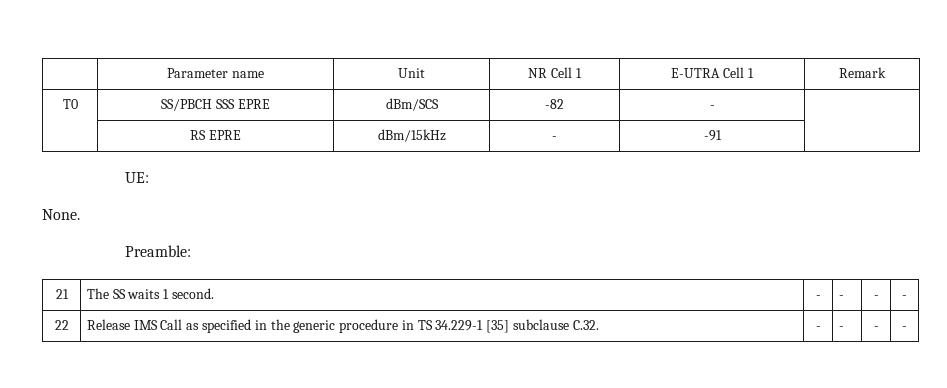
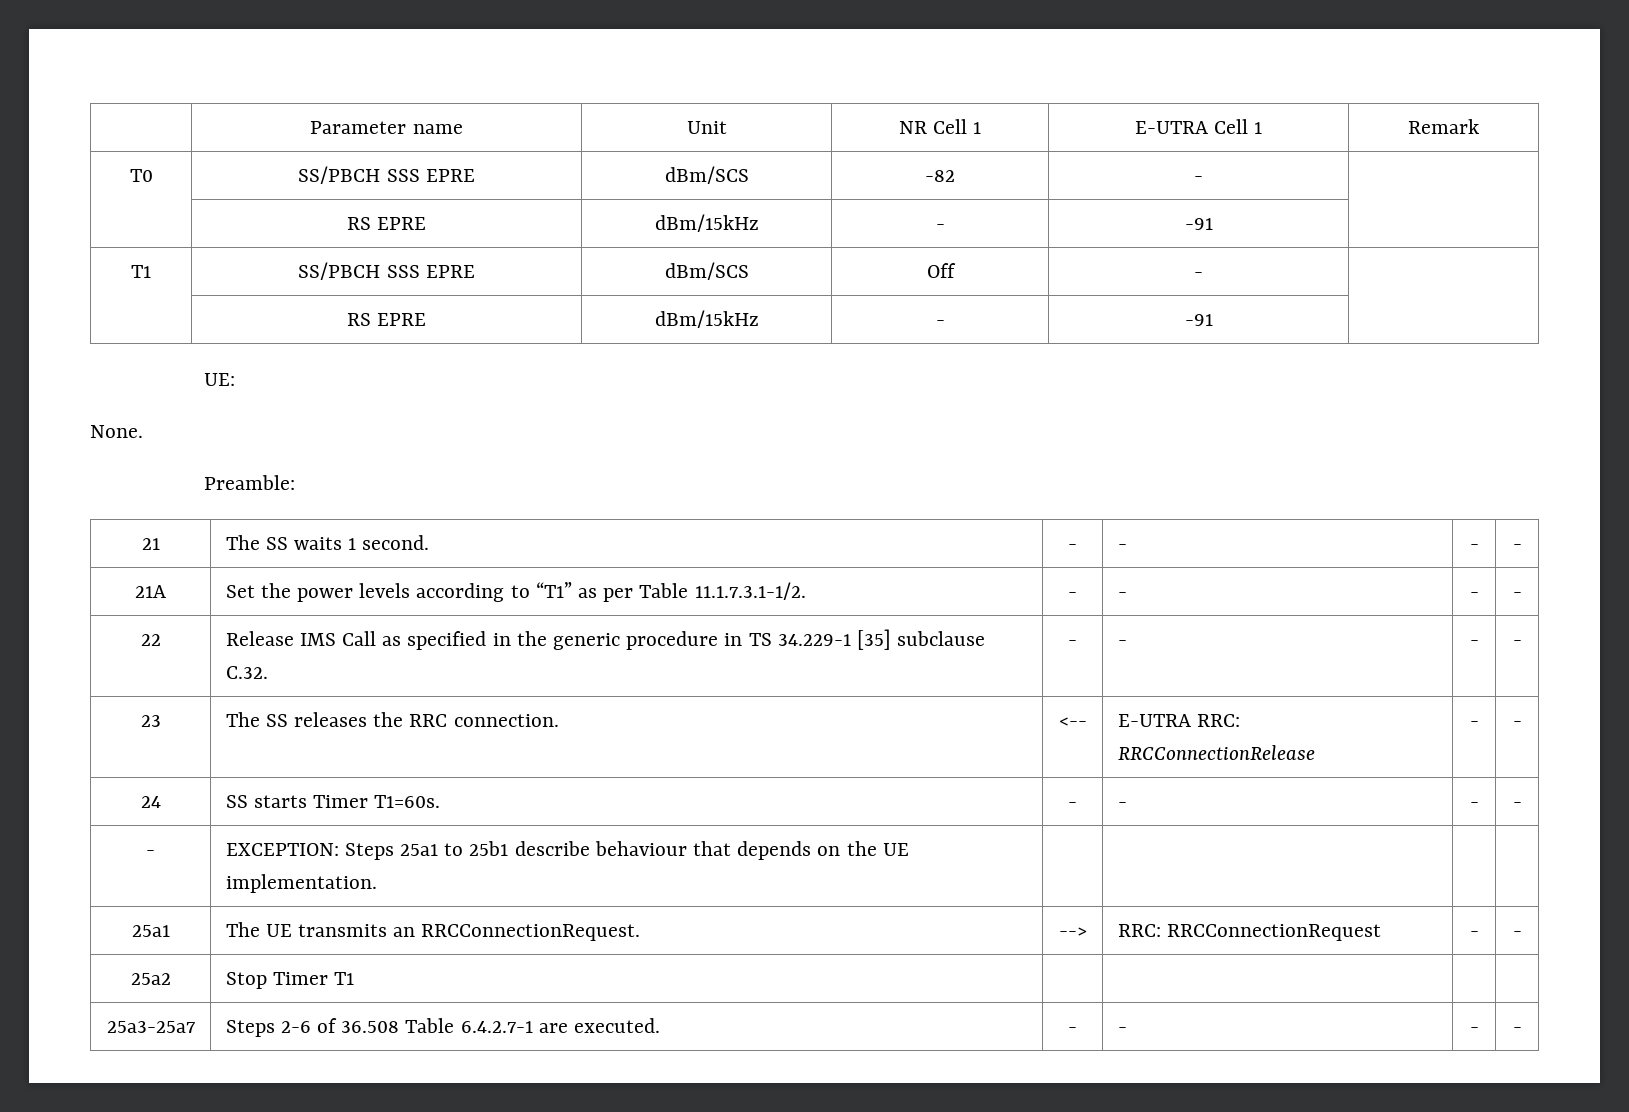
(722, 135) none -> [131,265,151,278] [298,262,475,280] [664,262,749,280] [926,263,956,278] [1194,272,1203,278] [346,313,427,326] [654,310,759,328] [935,320,945,326] [1184,314,1213,326] // T1 | SS/PBCH SSS EPRE | dBm/SCS | Off | - | // | RS EPRE | dBm/15kHz | - | -91 |
(907, 297) none -> [135,585,166,598] [225,582,806,602] [1068,592,1077,598] [1117,592,1127,598] [1469,592,1479,598] [1512,592,1522,598] // 21A | Set the power levels according to “T1” as per Table 11.1.7.3.1-1/2. | - | - | - | -
(907, 328) none -> [140,715,161,727] [225,712,559,727] [1058,717,1087,727] [1117,714,1240,727] [1117,745,1315,760] [1469,721,1479,727] [1512,721,1522,727] [140,796,161,808] [225,795,441,808] [1068,802,1077,808] [1117,802,1127,808] [1469,802,1479,808] [1512,802,1522,808] [146,850,155,856] [225,841,909,860] [225,874,377,893] [131,925,170,937] [225,922,641,941] [1058,927,1087,937] [1117,924,1381,941] [1469,931,1479,937] [1512,931,1522,937] [130,973,171,985] [225,972,355,989] [106,1021,195,1033] [225,1018,661,1037] [1068,1027,1077,1033] [1117,1027,1127,1033] [1469,1027,1479,1033] [1512,1027,1522,1033] // 23 | The SS releases the RRC connection. | <-- | E-UTRA RRC: RRCConnectionRelease | - | - // 24 | SS starts Timer T1=60s. | - | - | - | - // - | EXCEPTION: Steps 25a1 to 25b1 describe behaviour that depends on the UE implementation. | | | | // 25a1 | The UE transmits an RRCConnectionRequest. | --> | RRC: RRCConnectionRequest | - | - // 25a2 | Stop Timer T1 | | | | // 25a3-25a7 | Steps 2-6 of 36.508 Table 6.4.2.7-1 are executed. | - | - | - | -

